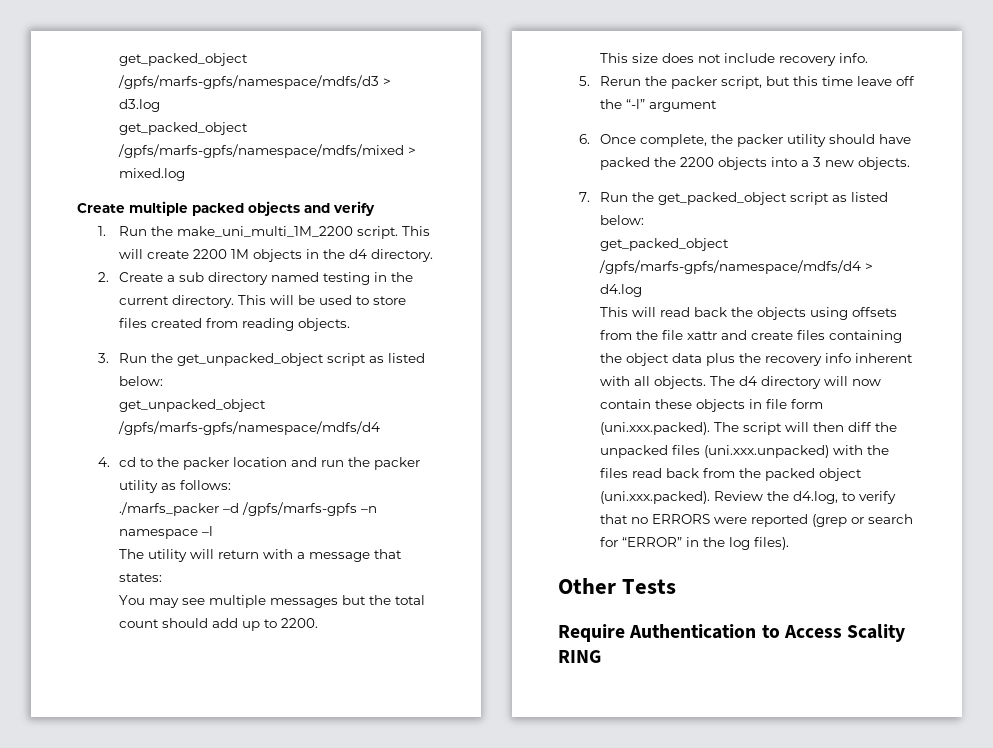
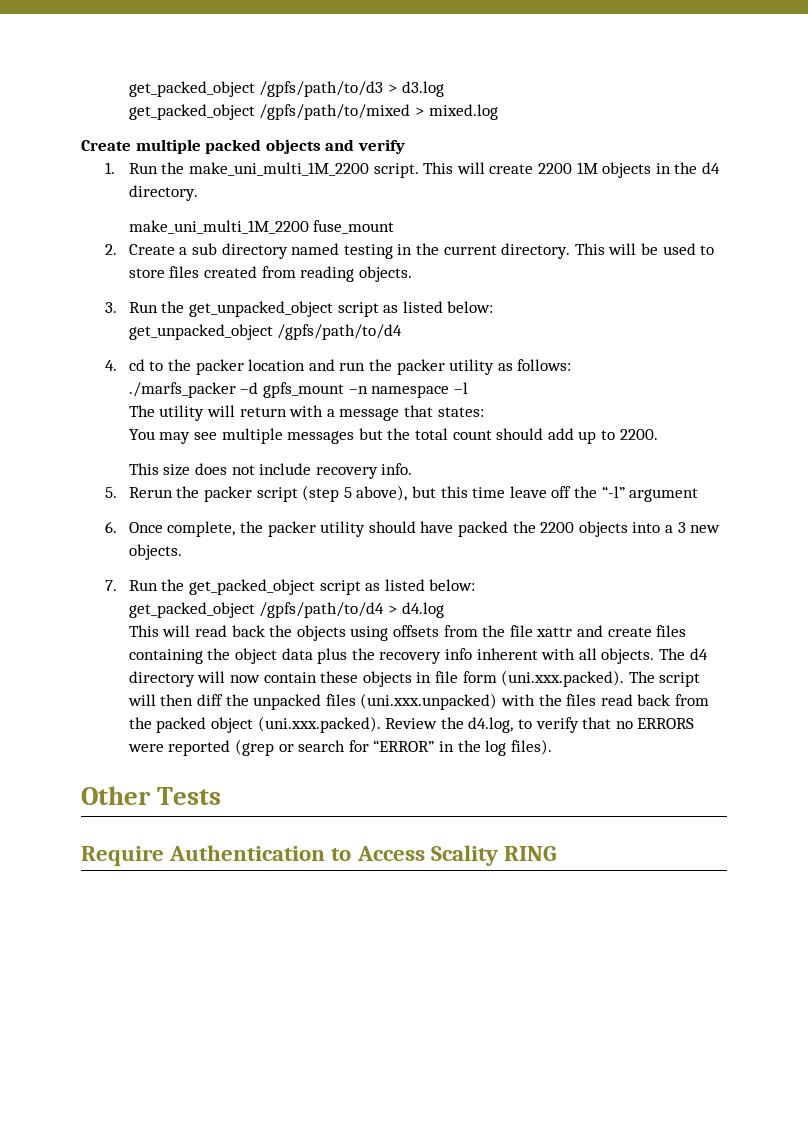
[118,53,248,66] [117,75,379,89] get_packed_object /gpfs/marfs-gpfs/namespace/mdfs/d3 -> [128,81,384,97] get_packed_object /gpfs/path/to/d3
[117,144,404,158] /gpfs/marfs-gpfs/namespace/mdfs/mixed -> [259,104,411,120] /gpfs/path/to/mixed
(433, 255) none -> [128,220,395,234] // make_uni_multi_1M_2200 fuse_mount
[117,421,380,435] /gpfs/marfs-gpfs/namespace/mdfs/d4 -> [277,324,403,340] /gpfs/path/to/d4
[241,502,357,516] /gpfs/marfs-gpfs -> [263,382,345,398] gpfs_mount
[720,76,762,89] script, -> [256,485,408,502] script (step 5 above),
[598,260,861,274] /gpfs/marfs-gpfs/namespace/mdfs/d4 -> [259,602,385,618] /gpfs/path/to/d4

